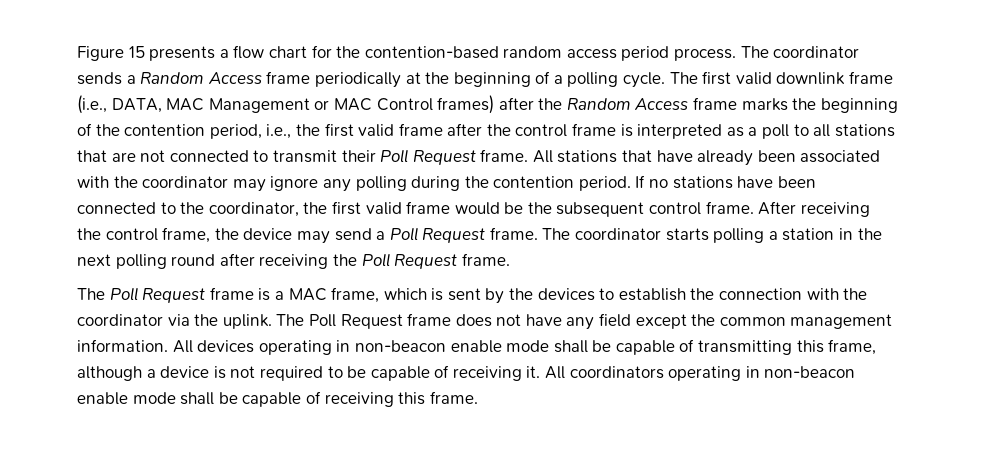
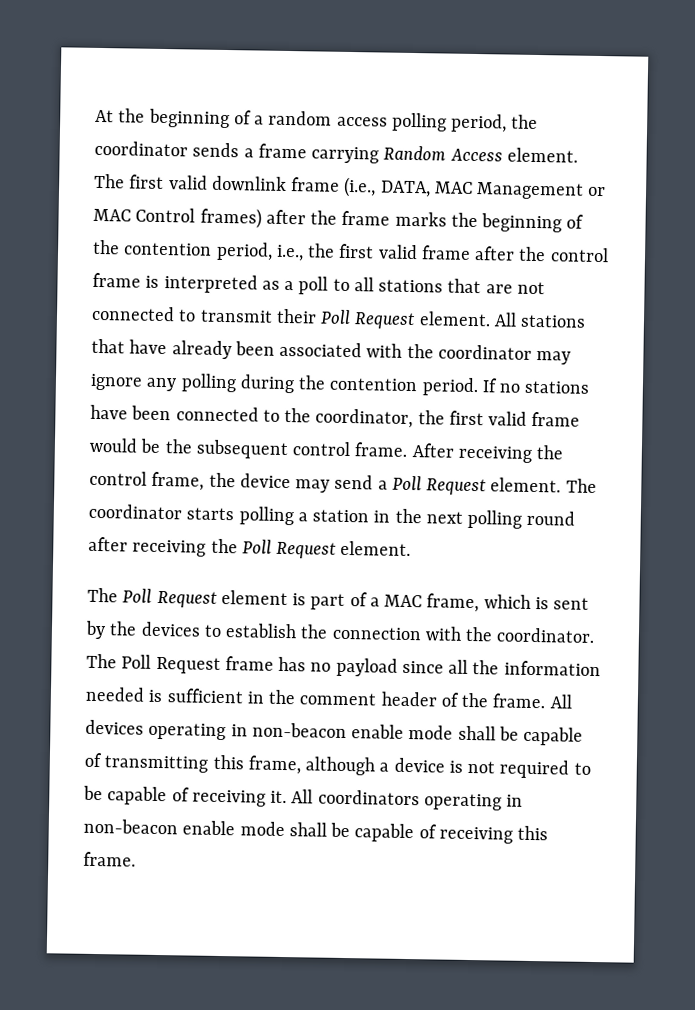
[77,45,860,61] [77,71,666,88] Figure 15 presents a flow chart for the contention-based random access period process. The coordinator sends a Random Access frame periodically at the beginning of a polling cycle. -> [95,108,539,133] [94,140,578,164] At the beginning of a random access polling period, the coordinator sends a frame carrying Random Access element.
[566,98,689,110] Random Access -> (338, 217) none
[480,149,529,162] frame. -> [418,311,491,327] element.
[489,227,538,240] frame. -> [490,477,562,493] element.
[461,253,510,266] [77,287,271,303] frame. // The Poll Request frame is -> [340,540,412,557] [87,587,368,610] element. // The Poll Request element is part of
[77,313,893,330] [77,339,168,352] coordinator via the uplink. The Poll Request frame does not have any field except the common management information. -> [496,627,596,643] [86,653,601,677] [85,686,546,709] coordinator. The Poll Request frame has no payload since all the information needed is sufficient in the comment header of the frame.

